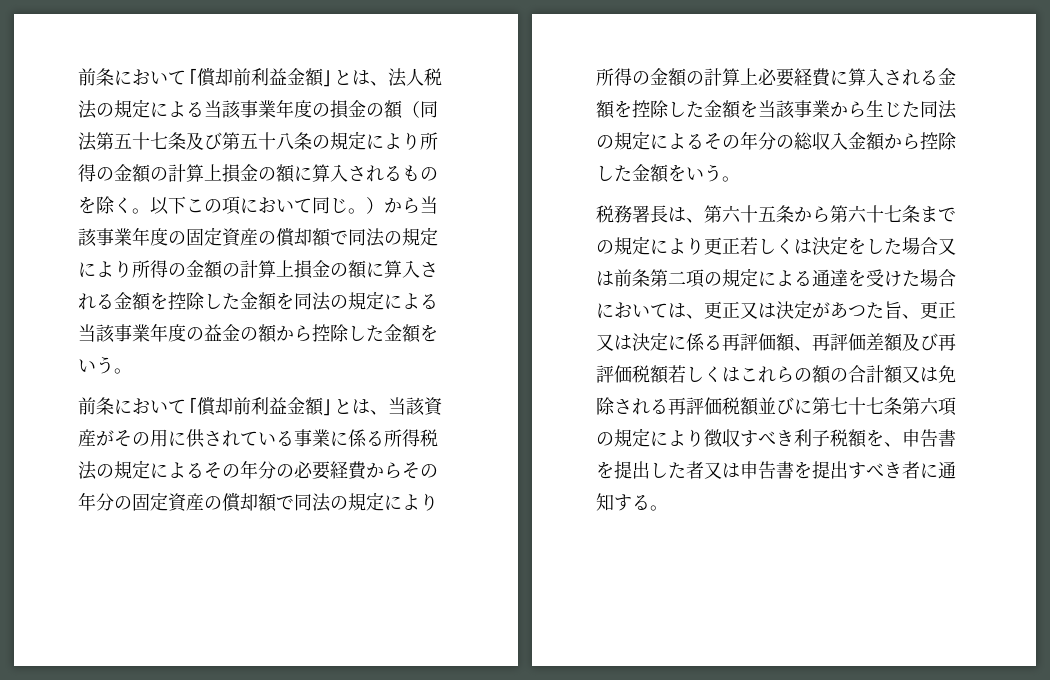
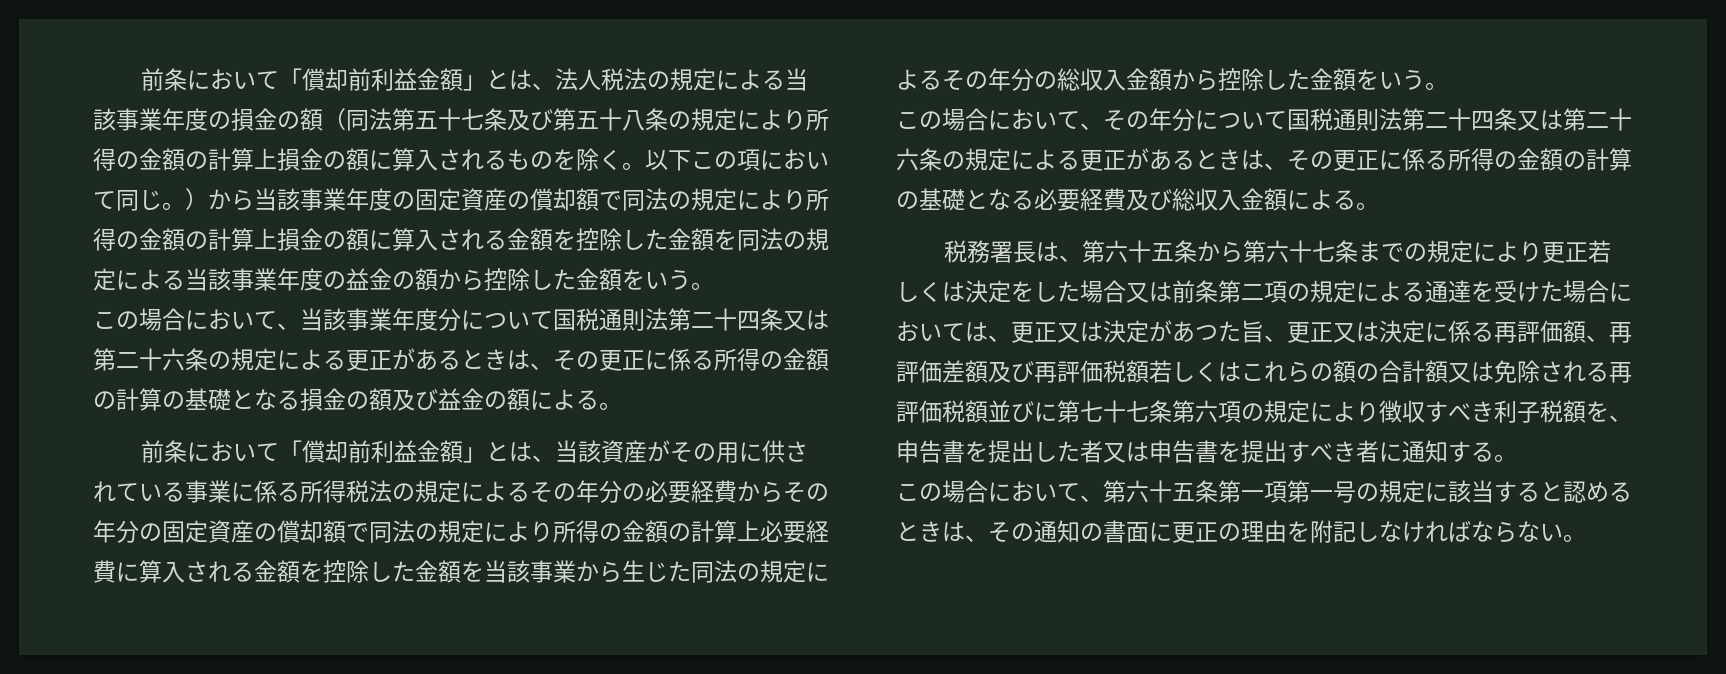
(132, 371) none -> [93,308,829,331] [93,348,829,371] [93,388,622,411] // この場合において、当該事業年度分について国税通則法第二十四条又は第二十六条の規定による更正があるときは、その更正に係る所得の金額の計算の基礎となる損金の額及び益金の額による。
(740, 179) none -> [896,108,1632,131] [896,148,1632,171] [896,188,1379,211] // この場合において、その年分について国税通則法第二十四条又は第二十六条の規定による更正があるときは、その更正に係る所得の金額の計算の基礎となる必要経費及び総収入金額による。
(668, 508) none -> [896,480,1632,503] [896,520,1586,543] // この場合において、第六十五条第一項第一号の規定に該当すると認めるときは、その通知の書面に更正の理由を附記しなければならない。

